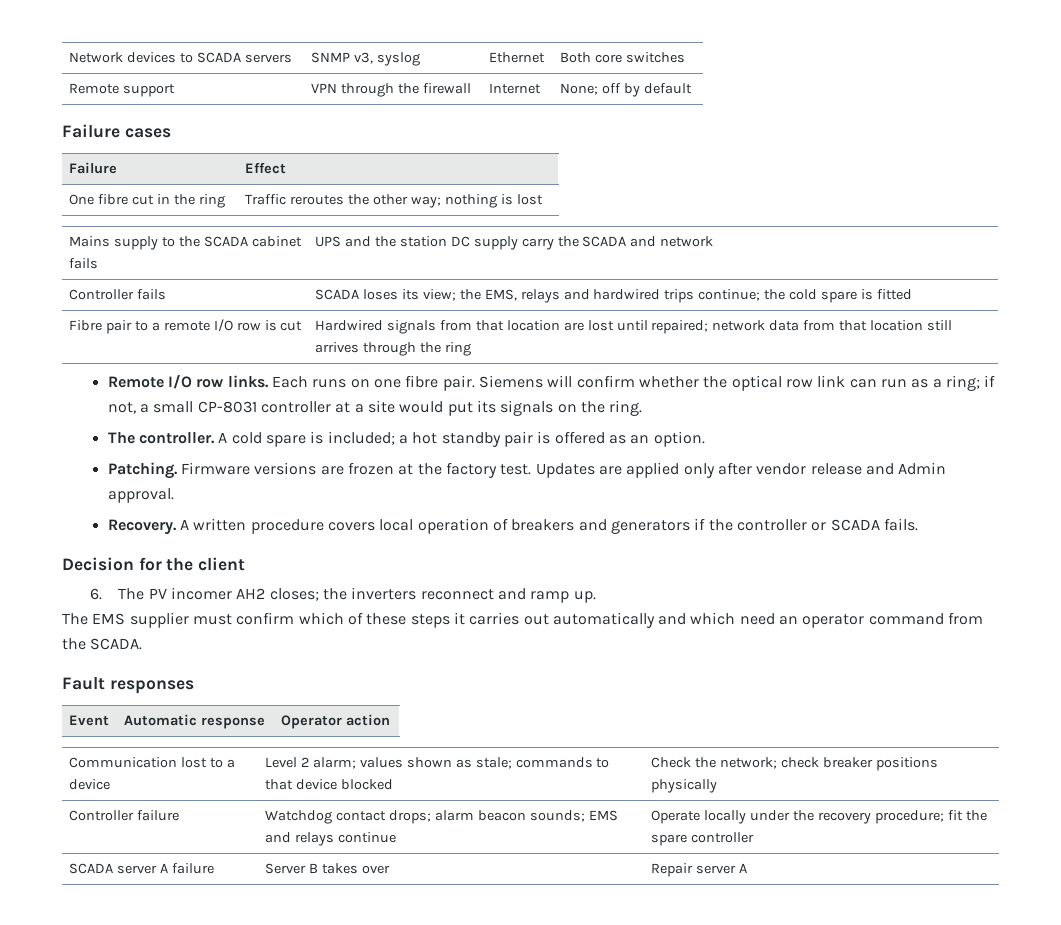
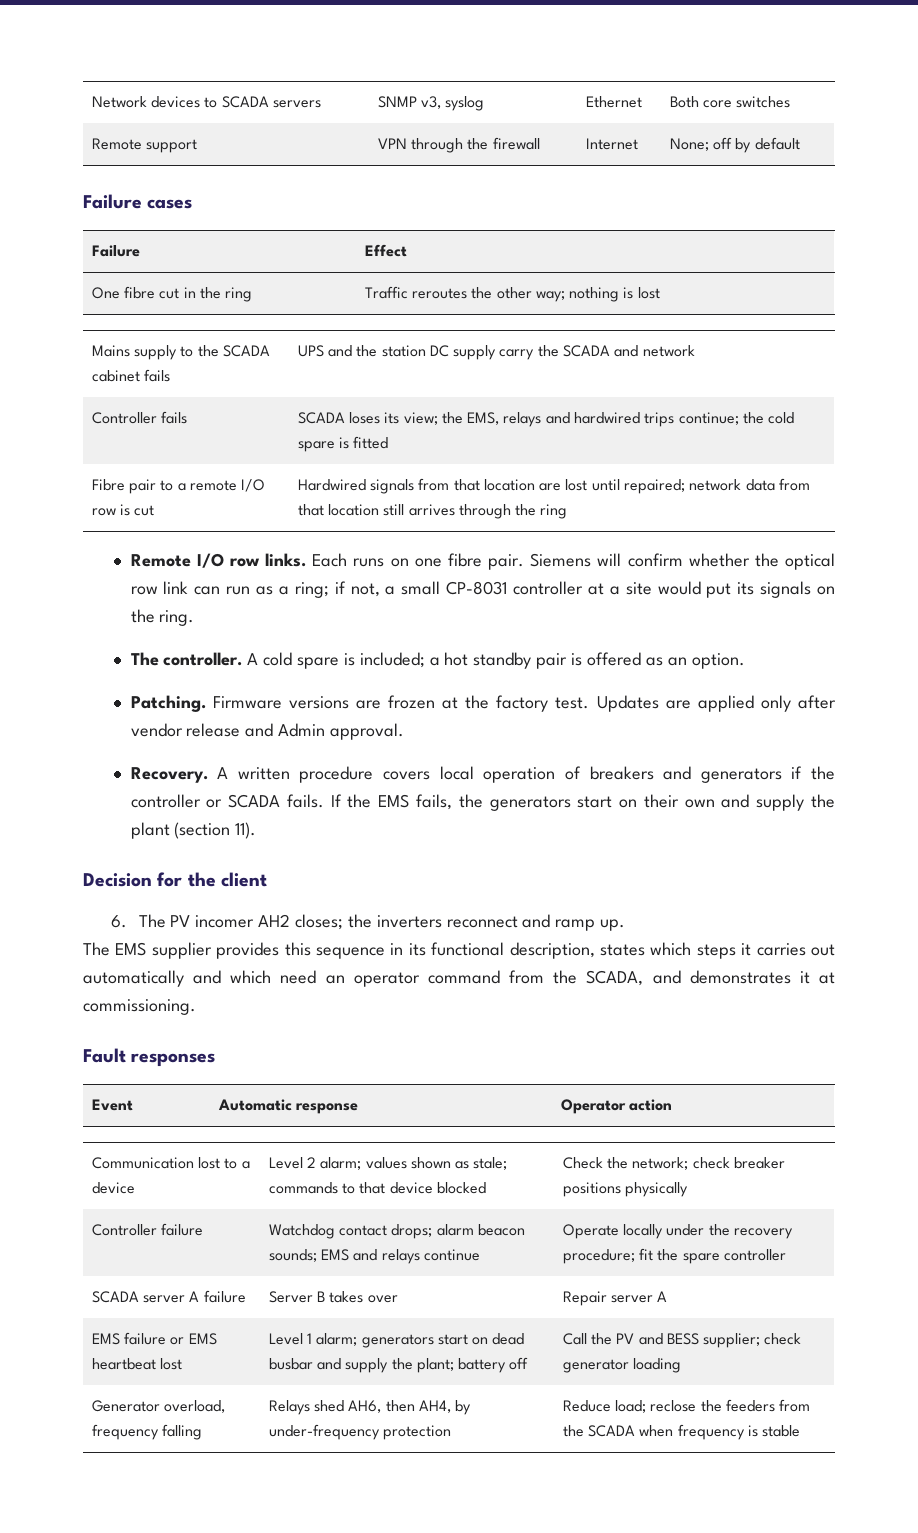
(918, 524) none -> [330,794,835,811] [130,822,257,839] If the EMS fails, the generators start on their own and supply the plant (section 11).
[192,612,407,625] must confirm which of these -> [216,942,692,959] provides this sequence in its functional description, states which
[90,638,143,650] SCADA. -> [586,970,835,986] [83,999,196,1015] SCADA, and demonstrates it at commissioning.
(747, 868) none -> [91,1332,217,1345] [91,1358,182,1370] [268,1333,525,1348] [268,1357,529,1373] [562,1333,802,1348] [562,1358,681,1373] [91,1400,225,1413] [91,1424,202,1440] [268,1400,472,1415] [268,1424,451,1440] [562,1399,811,1413] [562,1424,801,1440] // EMS failure or EMS heartbeat lost | Level 1 alarm; generators start on dead busbar and supply the plant; battery off | Call the PV and BESS supplier; check generator loading // Generator overload, frequency falling | Relays shed AH6, then AH4, by under-frequency protection | Reduce load; reclose the feeders from the SCADA when frequency is stable

